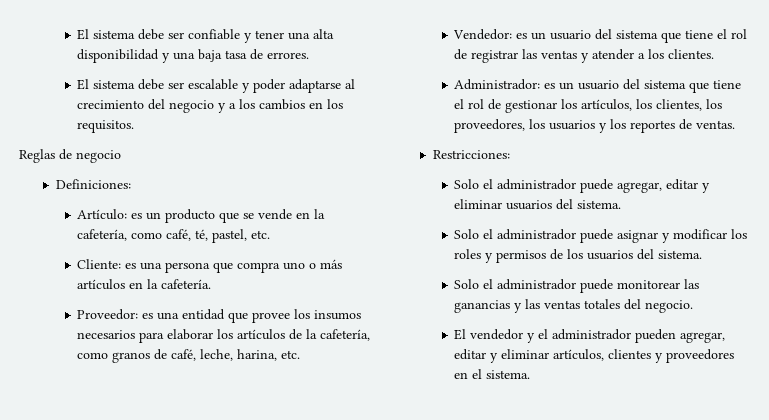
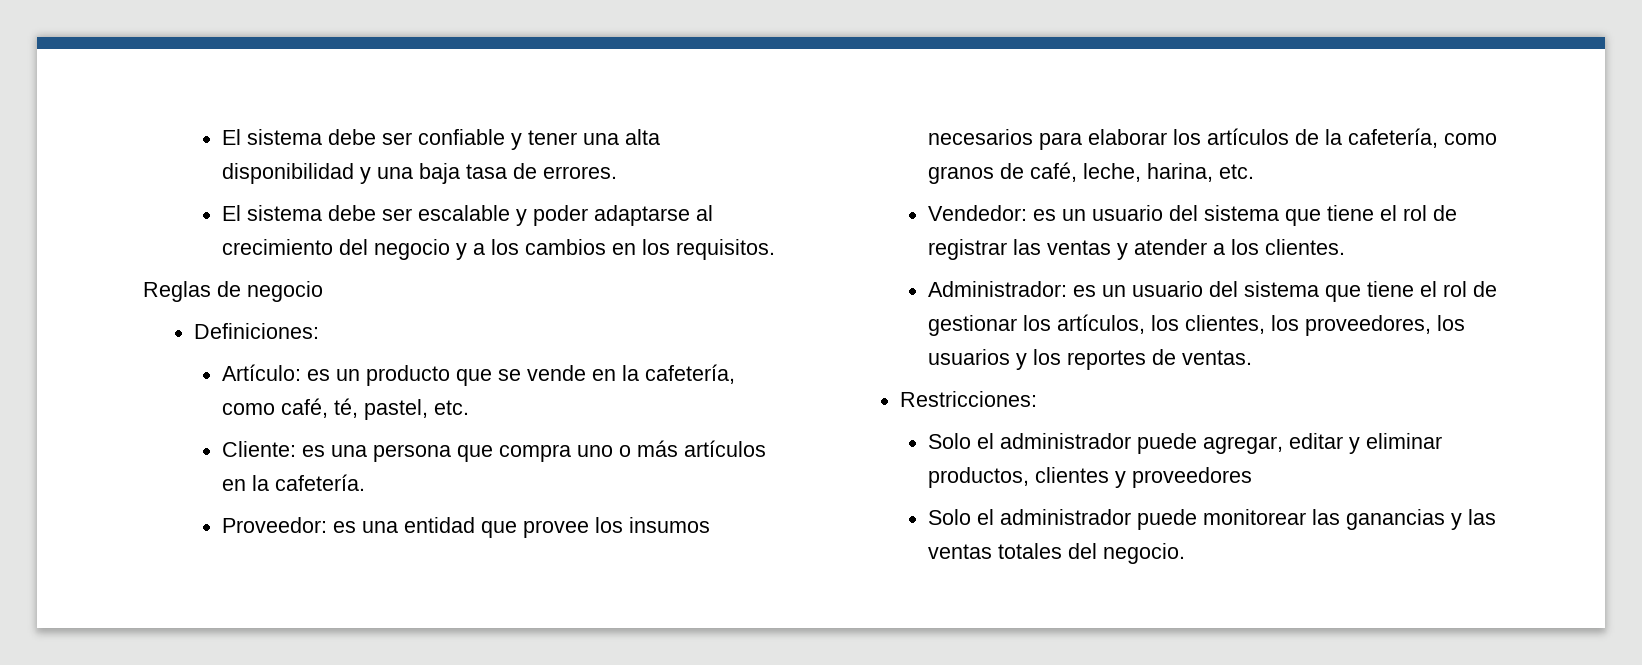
[506,199,622,210] [454,229,748,243] [454,249,703,263] usuarios del sistema. // Solo el administrador puede asignar y modificar los roles y permisos de los usuarios del sistema. -> [928,467,1253,488] productos, clientes y proveedores
[454,329,726,343] [454,349,735,363] [454,369,531,379] // El vendedor y el administrador pueden agregar, editar y eliminar artículos, clientes y proveedores en el sistema. -> (1186, 553) none

